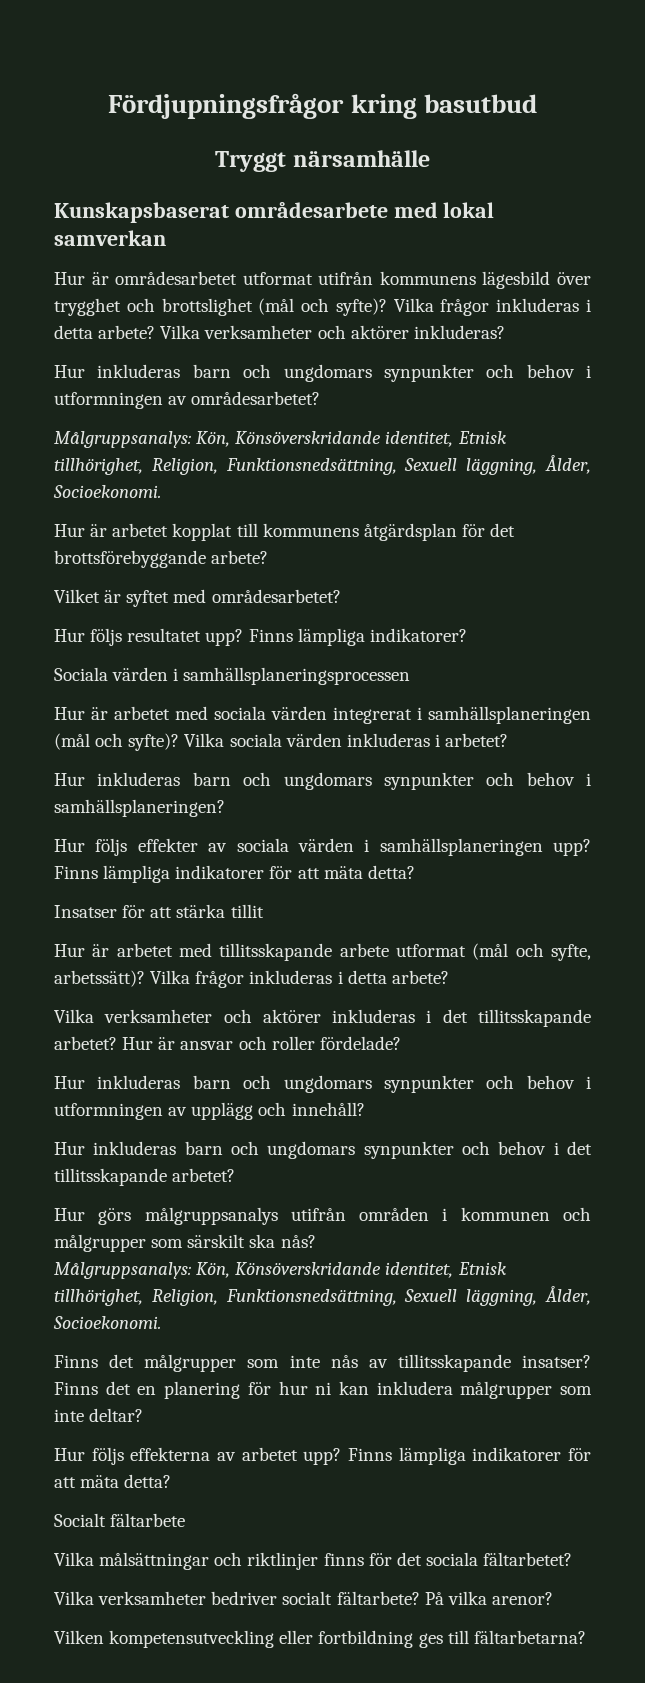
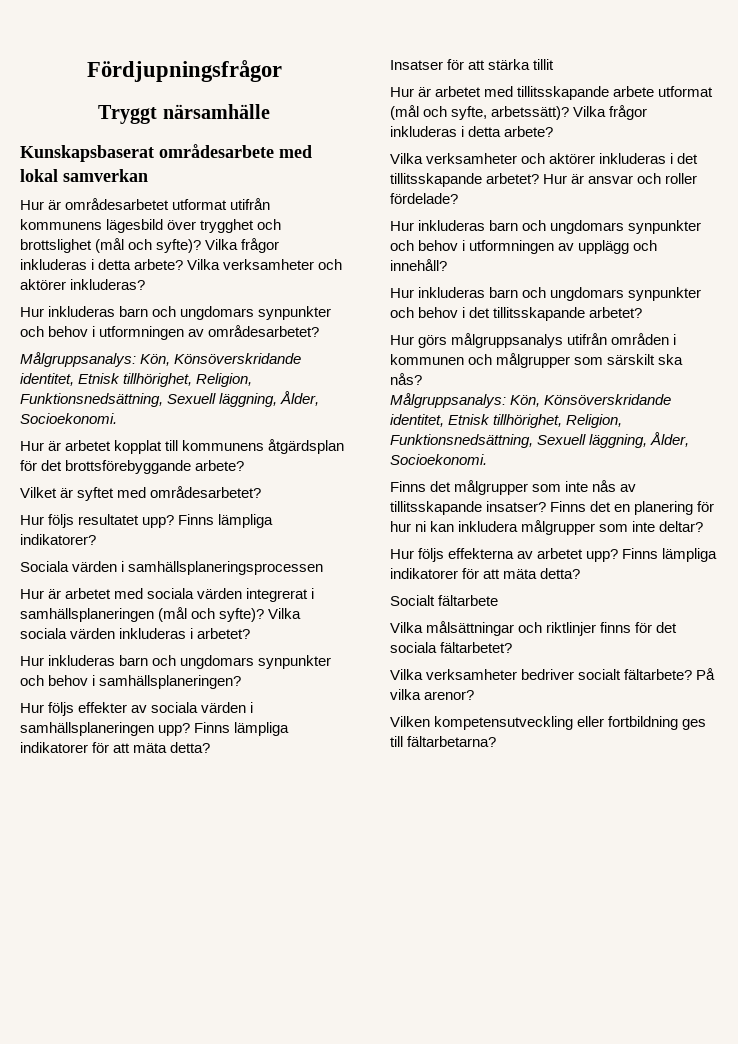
[350,94,537,119] kring basutbud -> (282, 71) none

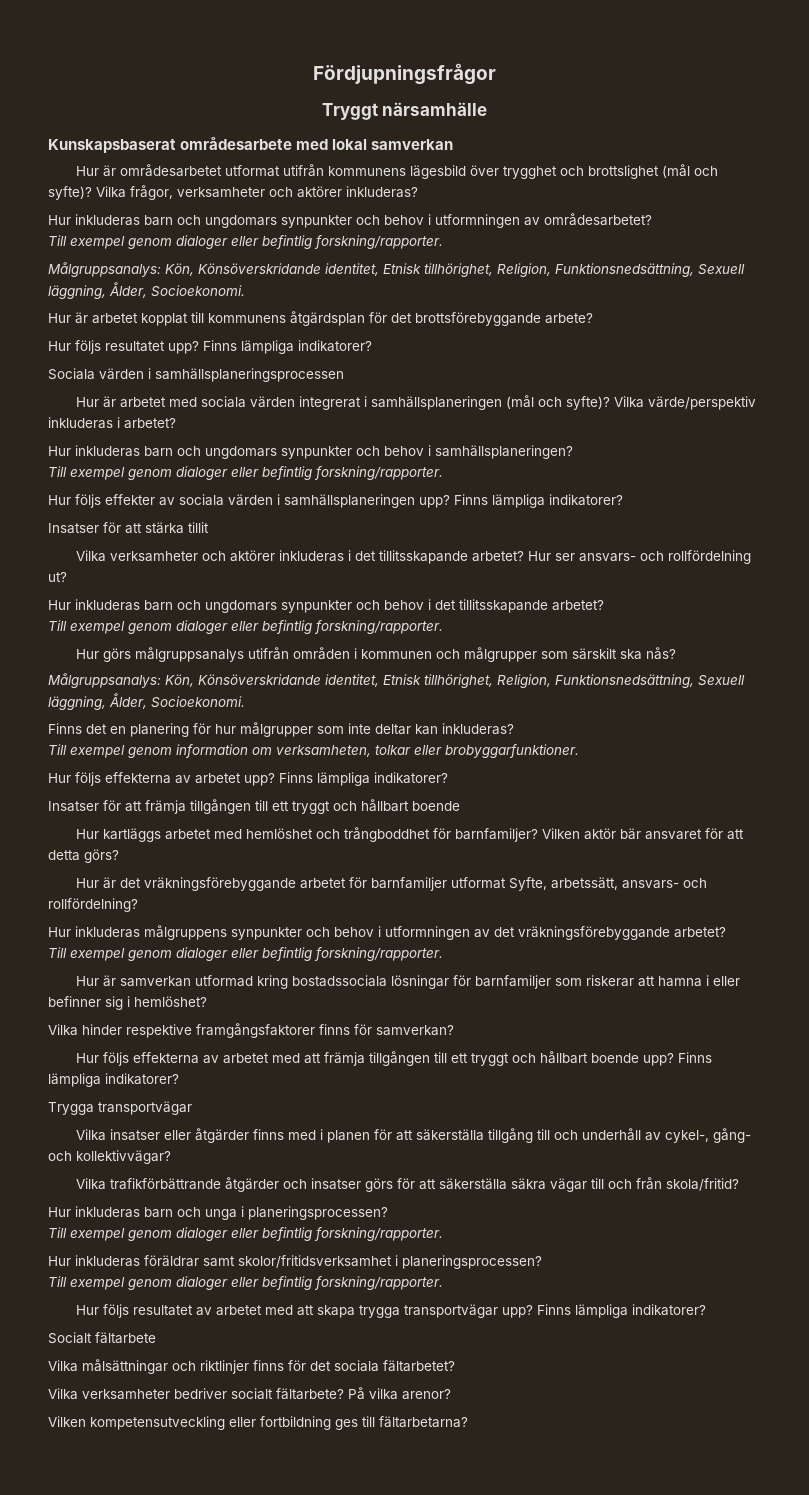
[241,238,280,253] [20,259,221,270] frågor inkluderas i detta arbete? Vilka -> [130,185,173,200] frågor,
(320, 331) none -> [48,235,443,249] // Till exempel genom dialoger eller befintlig forskning/rapporter.
[20,486,262,501] // Vilket är syftet med områdesarbetet? -> (593, 318) none
[20,628,116,639] sociala värden -> [647,396,756,410] värde/perspektiv
(242, 682) none -> [48,466,443,480] // Till exempel genom dialoger eller befintlig forskning/rapporter.
[20,742,211,753] indikatorer för att mäta detta? -> [549,494,623,506] indikatorer?
[390,86,714,100] [390,105,648,120] [390,126,554,137] // Hur är arbetet med tillitsskapande arbete utformat (mål och syfte, arbetssätt)? Vilka frågor inkluderas i detta arbete? -> (209, 527) none
[571,173,698,184] [390,193,458,204] [390,220,702,234] [390,240,658,254] [390,259,447,271] är ansvar och roller fördelade? // Hur inkluderas barn och ungdomars synpunkter och behov i utformningen av upplägg och innehåll? -> [554,550,751,564] [48,572,67,582] ser ansvars- och rollfördelning ut?
(643, 312) none -> [48,620,443,634] // Till exempel genom dialoger eller befintlig forskning/rapporter.
[454,480,637,495] [390,501,715,515] [390,520,704,535] målgrupper som inte nås av tillitsskapande insatser? Finns det en planering för hur ni kan inkludera målgrupper som inte deltar? -> [110,722,514,737] [48,744,579,758] en planering för hur målgrupper som inte deltar kan inkluderas? // Till exempel genom information om verksamheten, tolkar eller brobyggarfunktioner.
[390,568,581,579] indikatorer för att mäta detta? -> [374,772,448,784] [48,799,460,814] [75,827,744,842] [48,849,119,863] [75,877,707,891] [48,898,138,912] [48,925,726,940] [48,947,443,961] [75,975,740,989] [48,996,207,1010] [48,1023,454,1038] [75,1051,712,1066] [48,1073,179,1087] [48,1101,192,1115] [75,1128,751,1143] [48,1150,171,1164] [75,1177,739,1192] [48,1206,388,1220] [48,1227,443,1241] [48,1255,542,1269] [48,1276,443,1290] [75,1304,706,1318] indikatorer? // Insatser för att främja tillgången till ett tryggt och hållbart boende // Hur kartläggs arbetet med hemlöshet och trångboddhet för barnfamiljer? Vilken aktör bär ansvaret för att detta görs? // Hur är det vräkningsförebyggande arbetet för barnfamiljer utformat Syfte, arbetssätt, ansvars- och rollfördelning? // Hur inkluderas målgruppens synpunkter och behov i utformningen av det vräkningsförebyggande arbetet? // Till exempel genom dialoger eller befintlig forskning/rapporter. // Hur är samverkan utformad kring bostadssociala lösningar för barnfamiljer som riskerar att hamna i eller befinner sig i hemlöshet? // Vilka hinder respektive framgångsfaktorer finns för samverkan? // Hur följs effekterna av arbetet med att främja tillgången till ett tryggt och hållbart boende upp? Finns lämpliga indikatorer? // Trygga transportvägar // Vilka insatser eller åtgärder finns med i planen för att säkerställa tillgång till och underhåll av cykel-, gång- och kollektivvägar? // Vilka trafikförbättrande åtgärder och insatser görs för att säkerställa säkra vägar till och från skola/fritid? // Hur inkluderas barn och unga i planeringsprocessen? // Till exempel genom dialoger eller befintlig forskning/rapporter. // Hur inkluderas föräldrar samt skolor/fritidsverksamhet i planeringsprocessen? // Till exempel genom dialoger eller befintlig forskning/rapporter. // Hur följs resultatet av arbetet med att skapa trygga transportvägar upp? Finns lämpliga indikatorer?

